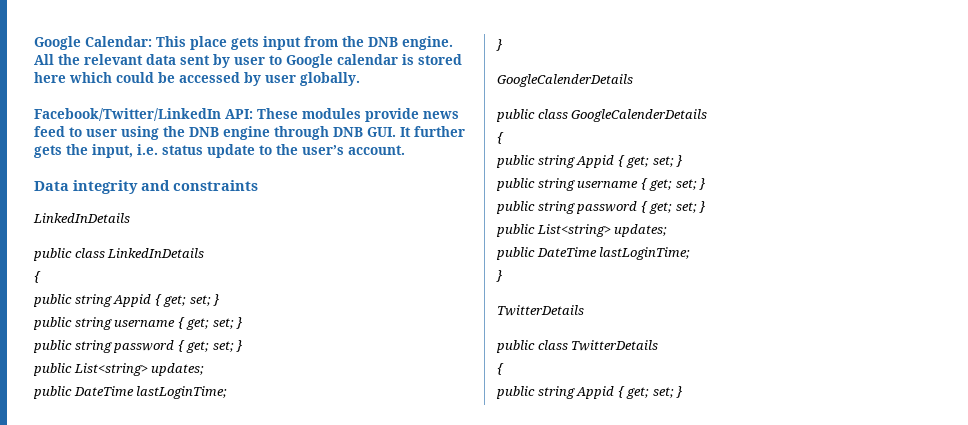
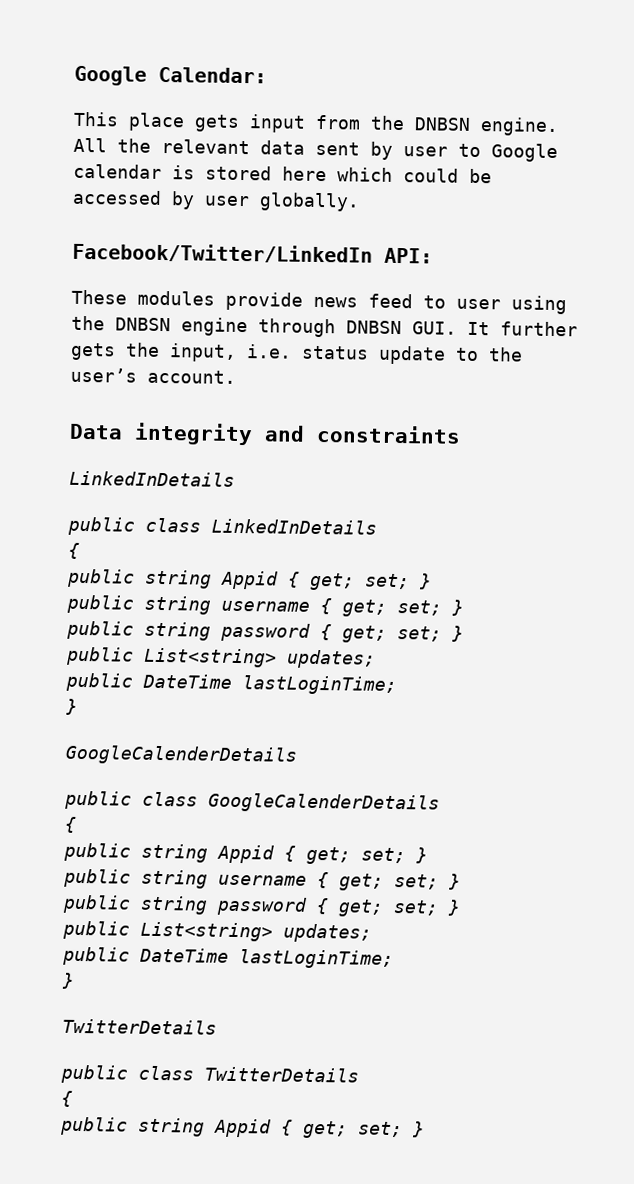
(152, 41) none -> (267, 75) //
[368,37,398,47] DNB -> [414,117,471,131] DNBSN
(253, 114) none -> (433, 255) //
[189,127,219,137] DNB -> [115,317,171,332] DNBSN
[333,127,363,137] DNB -> [346,320,402,335] DNBSN

